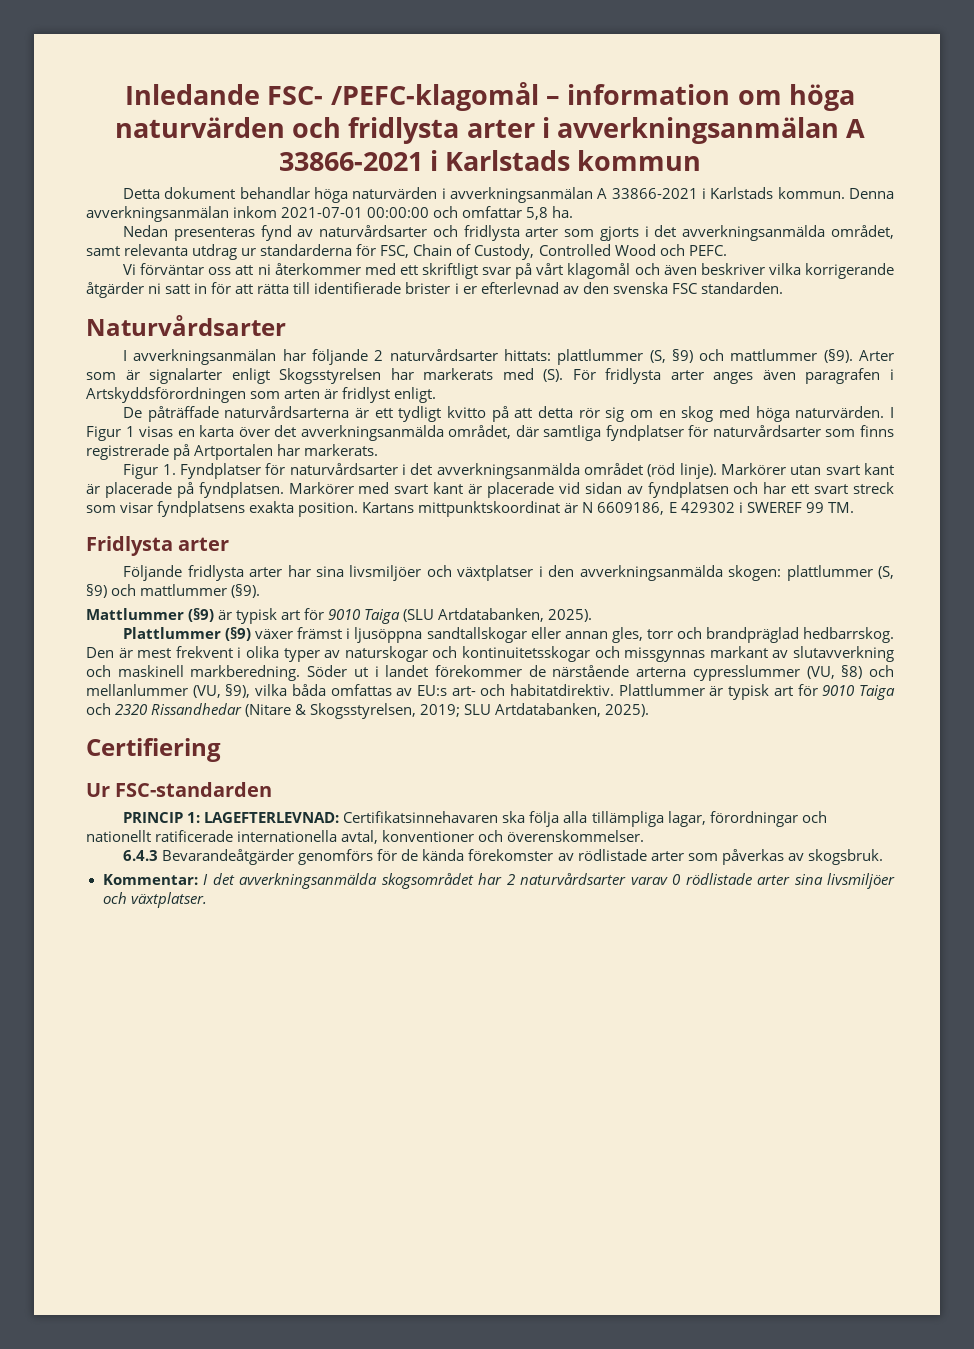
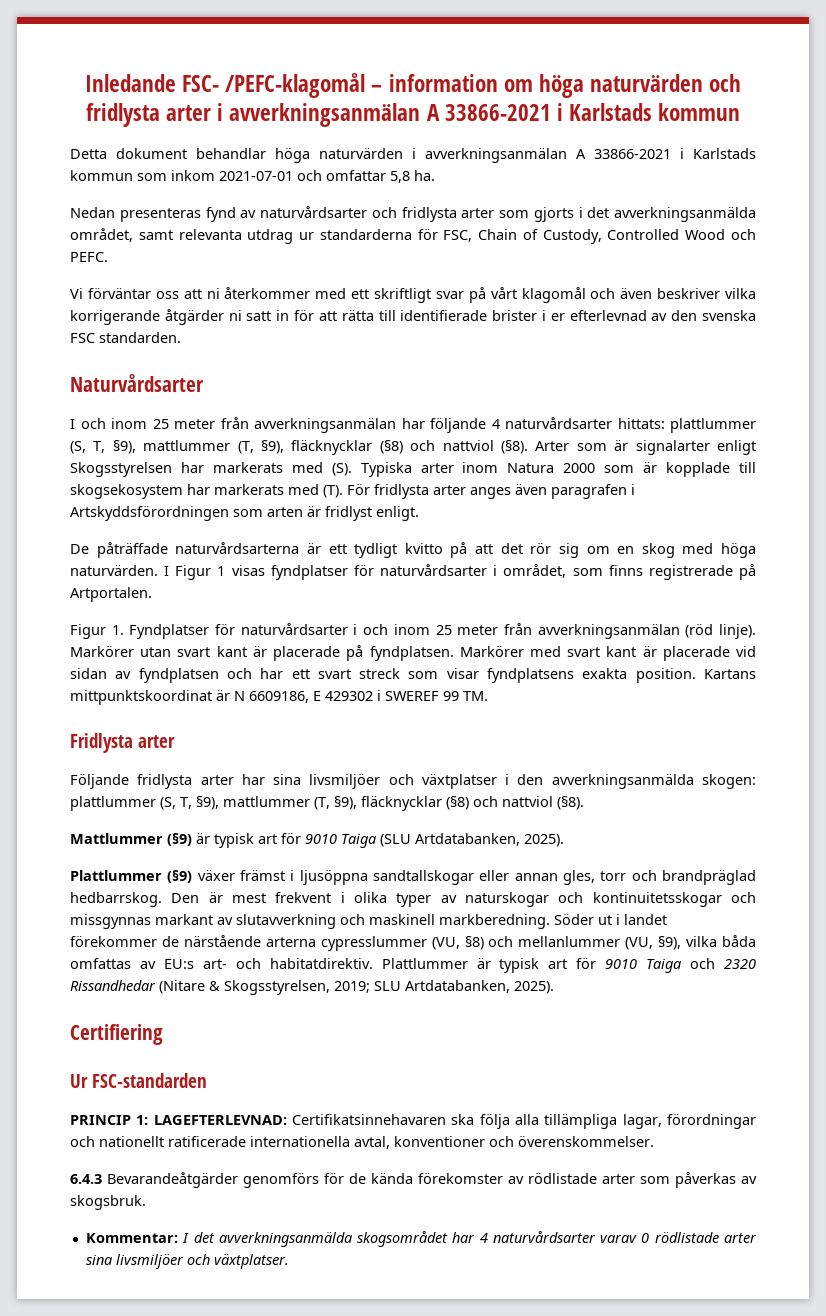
[777,187,894,199] [86,206,229,222] kommun. Denna avverkningsanmälan -> [70,170,167,181] kommun som
[367,207,430,218] 00:00:00 -> (293, 176) none
(128, 355) none -> [80,417,249,429] och inom 25 meter från
[374,350,384,361] 2 -> [491,419,500,429] 4
[671,349,853,363] §9) och mattlummer (§9). -> [93,440,528,455] T, §9), mattlummer (T, §9), fläcknycklar (§8) och nattviol (§8).
(564, 375) none -> [360,462,756,477] [70,484,343,499] Typiska arter inom Natura 2000 som är kopplade till skogsekosystem har markerats med (T).
[538,406,574,418] detta -> [500,543,523,554] det
[177,425,602,441] en karta över det avverkningsanmälda området, där samtliga -> (265, 570) none
(821, 431) none -> [493,564,567,578] i området,
[194,444,379,460] Artportalen har markerats. -> [70,587,152,602] Artportalen.
[410,463,643,479] det avverkningsanmälda området -> [363,623,680,639] och inom 25 meter från avverkningsanmälan
[86,584,261,598] §9) och mattlummer (§9). -> [180,796,584,811] T, §9), mattlummer (T, §9), fläcknycklar (§8) och nattviol (§8).
[506,874,515,885] 2 -> [479,1233,488,1243] 4

